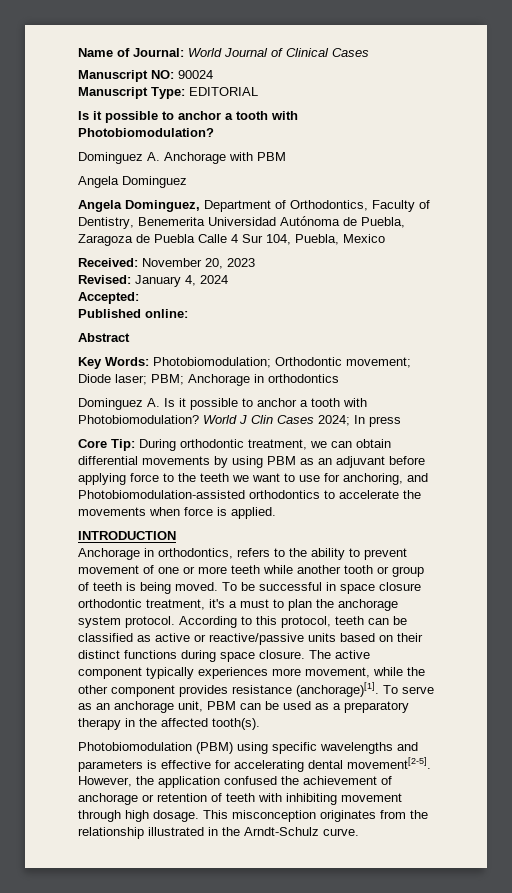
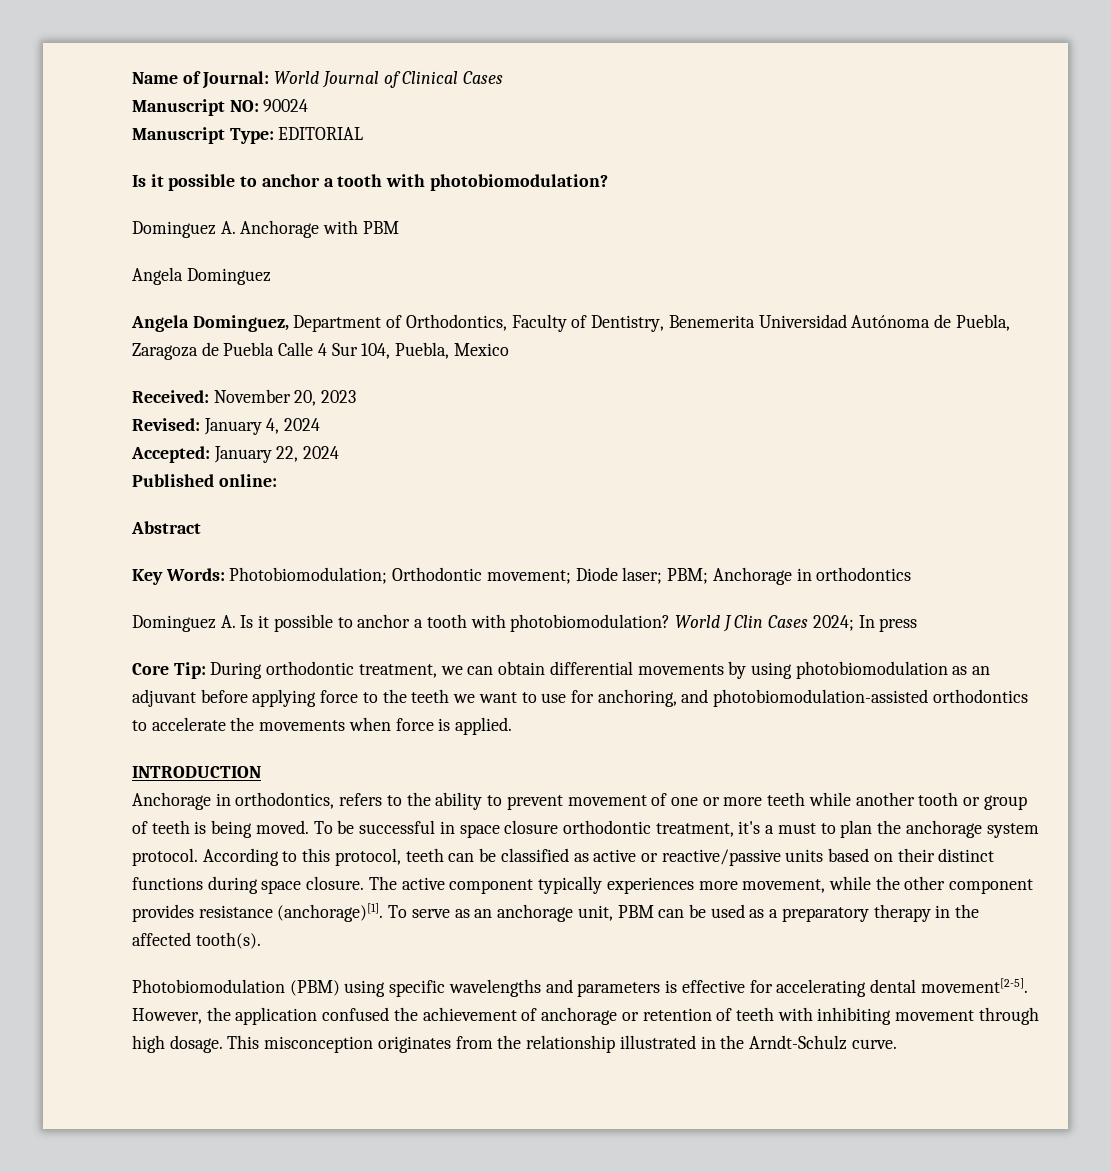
[78,128,214,137] Photobiomodulation? -> [429,174,608,191] photobiomodulation?
(139, 298) none -> [213,446,340,463] January 22, 2024
[78,415,199,424] Photobiomodulation? -> [510,614,671,632] photobiomodulation?
[267,456,296,465] PBM -> [795,661,948,679] photobiomodulation
[78,490,245,499] Photobiomodulation-assisted -> [713,689,929,707] photobiomodulation-assisted

